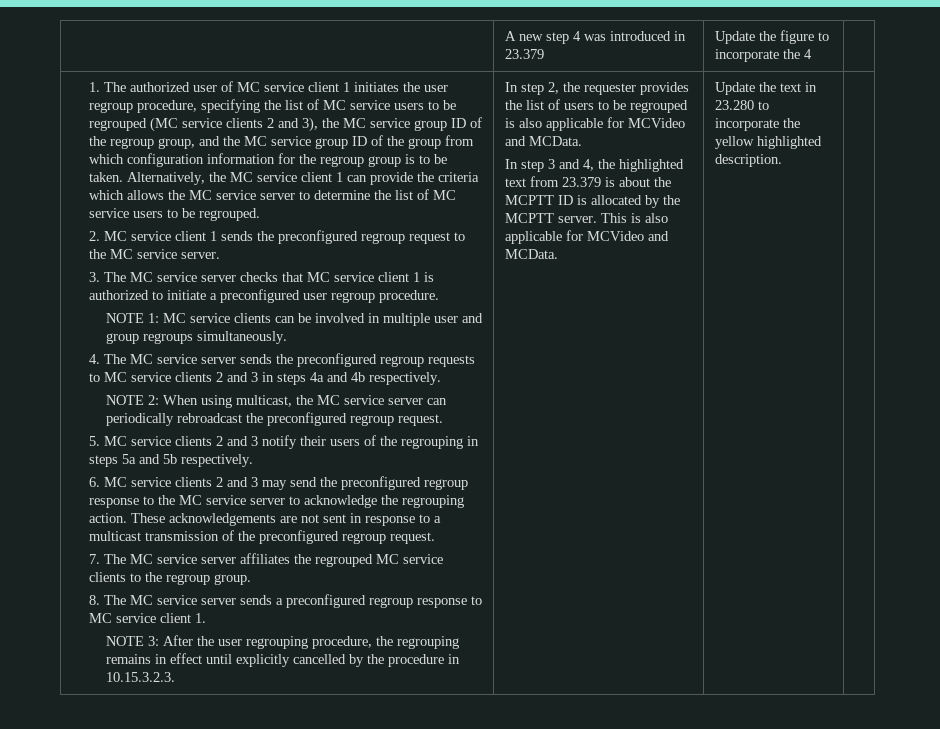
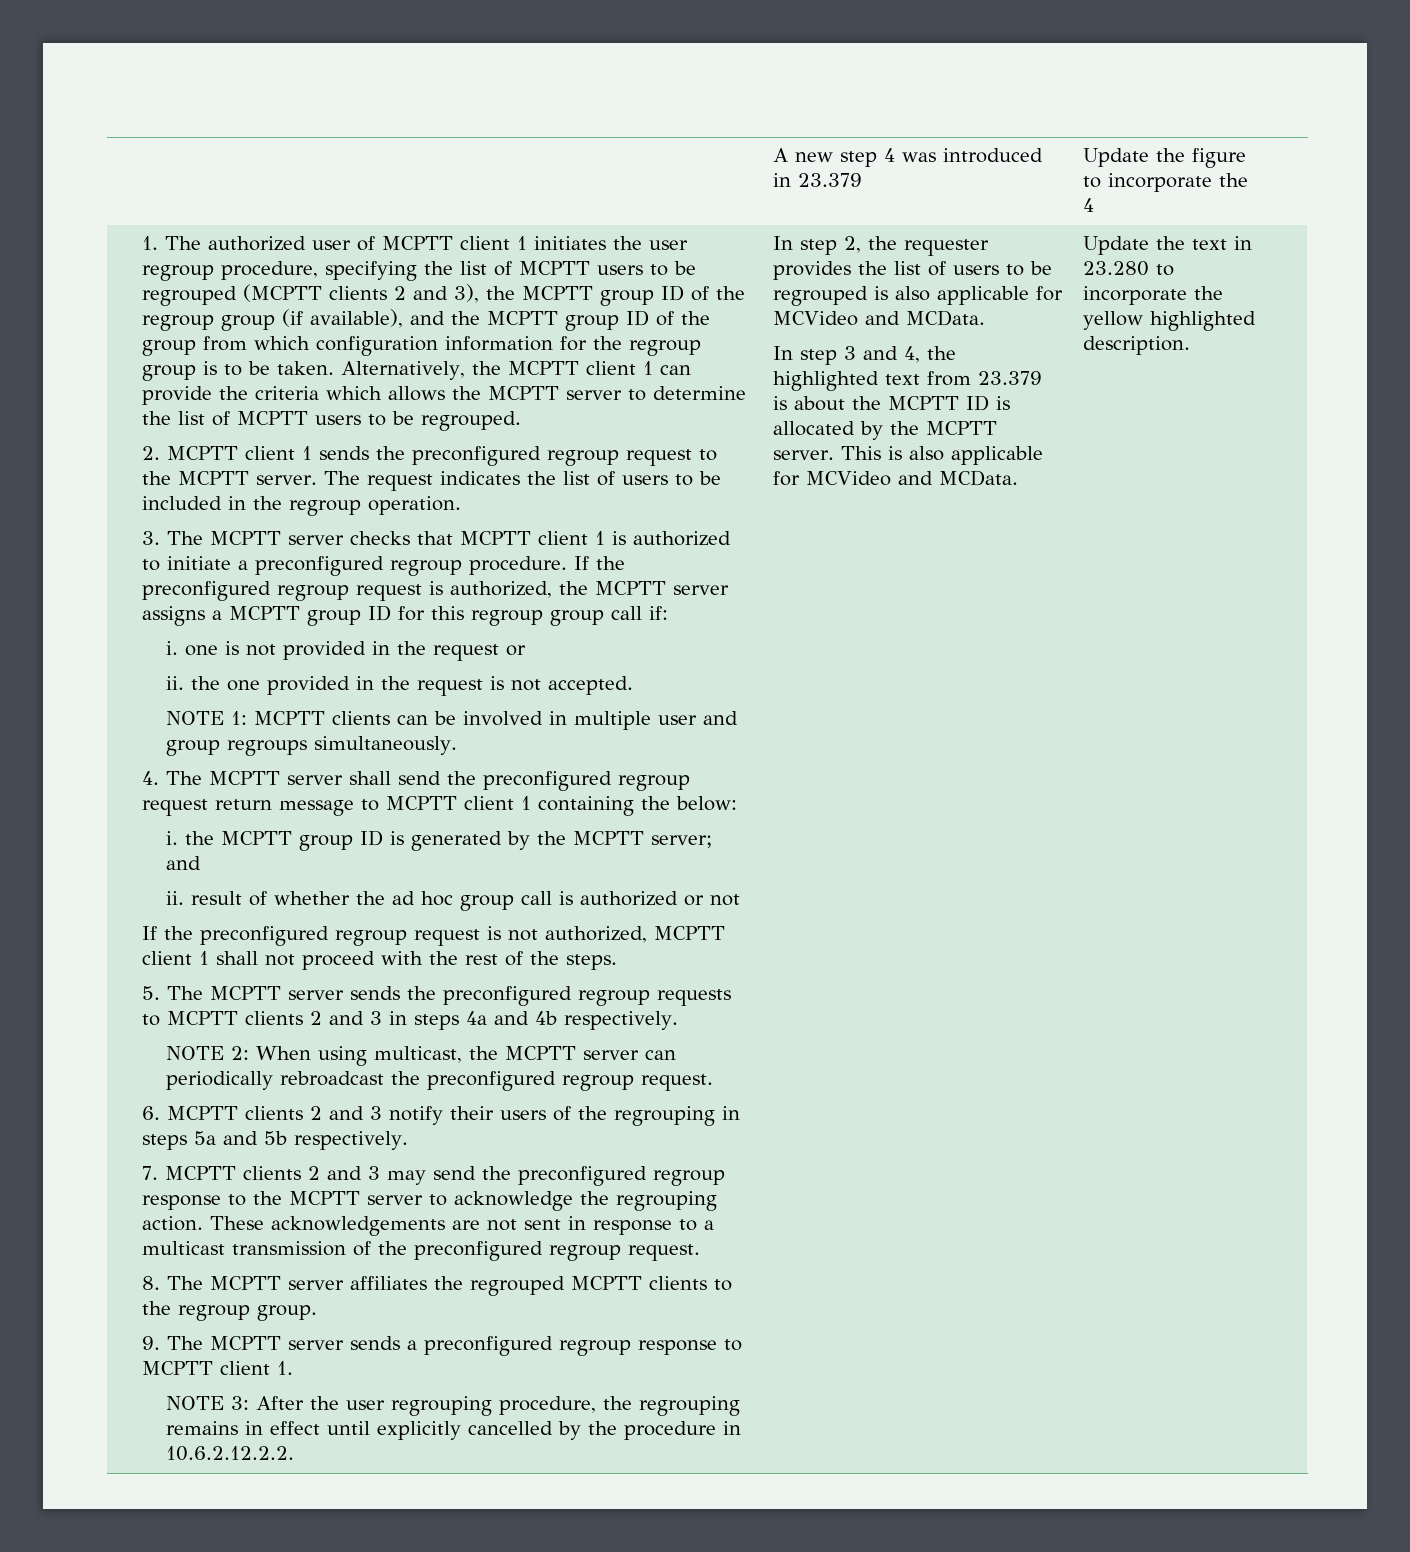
[236,82,304,92] MC service -> [381,236,453,250] MCPTT
[322,100,456,110] [88,117,222,132] MC service users to be regrouped (MC service -> [518,261,696,276] [141,284,322,306] MCPTT users to be regrouped (MCPTT
[342,118,410,128] MC service -> [521,286,593,300] MCPTT
[157,136,311,149] group, and the MC service -> [220,309,558,331] group (if available), and the MCPTT
[229,172,297,182] MC service -> [507,361,579,375] MCPTT
[188,190,256,200] MC service -> [487,386,559,400] MCPTT
[432,190,456,200] [88,208,129,218] MC service -> [236,411,308,425] MCPTT
[103,231,171,241] MC service -> [166,446,238,460] MCPTT
[109,249,220,259] MC service server. -> [177,471,721,491] [141,496,461,516] MCPTT server. The request indicates the list of users to be included in the regroup operation.
[129,272,197,282] MC service -> [209,531,281,545] MCPTT
[306,272,374,282] MC service -> [459,531,531,545] MCPTT
[302,293,327,300] user -> (384, 566) none
(439, 296) none -> [573,556,625,570] [141,581,729,601] [141,605,668,626] [165,641,526,661] [165,676,633,696] If the preconfigured regroup request is authorized, the MCPTT server assigns a MCPTT group ID for this regroup group call if: // i. one is not provided in the request or // ii. the one provided in the request is not accepted.
[163,313,231,323] MC service -> [253,711,325,725] MCPTT
[129,354,197,364] MC service -> [208,771,690,791] [141,796,737,816] [165,830,712,851] [165,856,201,870] [165,891,740,911] [141,926,725,946] [141,951,617,970] [141,986,281,1000] MCPTT server shall send the preconfigured regroup request return message to MCPTT client 1 containing the below: // i. the MCPTT group ID is generated by the MCPTT server; and // ii. result of whether the ad hoc group call is authorized or not // If the preconfigured regroup request is not authorized, MCPTT client 1 shall not proceed with the rest of the steps. // 5. The MCPTT
[103,372,171,382] MC service -> [166,1011,238,1025] MCPTT
[317,395,385,405] MC service -> [504,1046,576,1060] MCPTT
[88,436,171,446] 5. MC service -> [141,1106,238,1120] 6. MCPTT
[88,477,171,487] 6. MC service -> [141,1166,236,1180] 7. MCPTT
[178,495,246,505] MC service -> [288,1191,360,1205] MCPTT
[88,554,197,564] 7. The MC service -> [141,1276,281,1290] 8. The MCPTT
[375,554,443,564] MC service -> [570,1276,642,1290] MCPTT
[88,595,197,605] 8. The MC service -> [141,1336,281,1350] 9. The MCPTT
[88,613,156,623] MC service -> [141,1361,213,1375] MCPTT
[106,672,176,682] 10.15.3.2.3. -> [165,1446,294,1461] 10.6.2.12.2.2.

